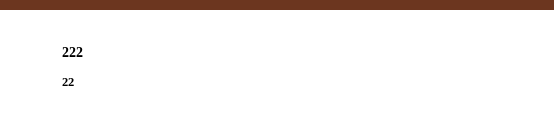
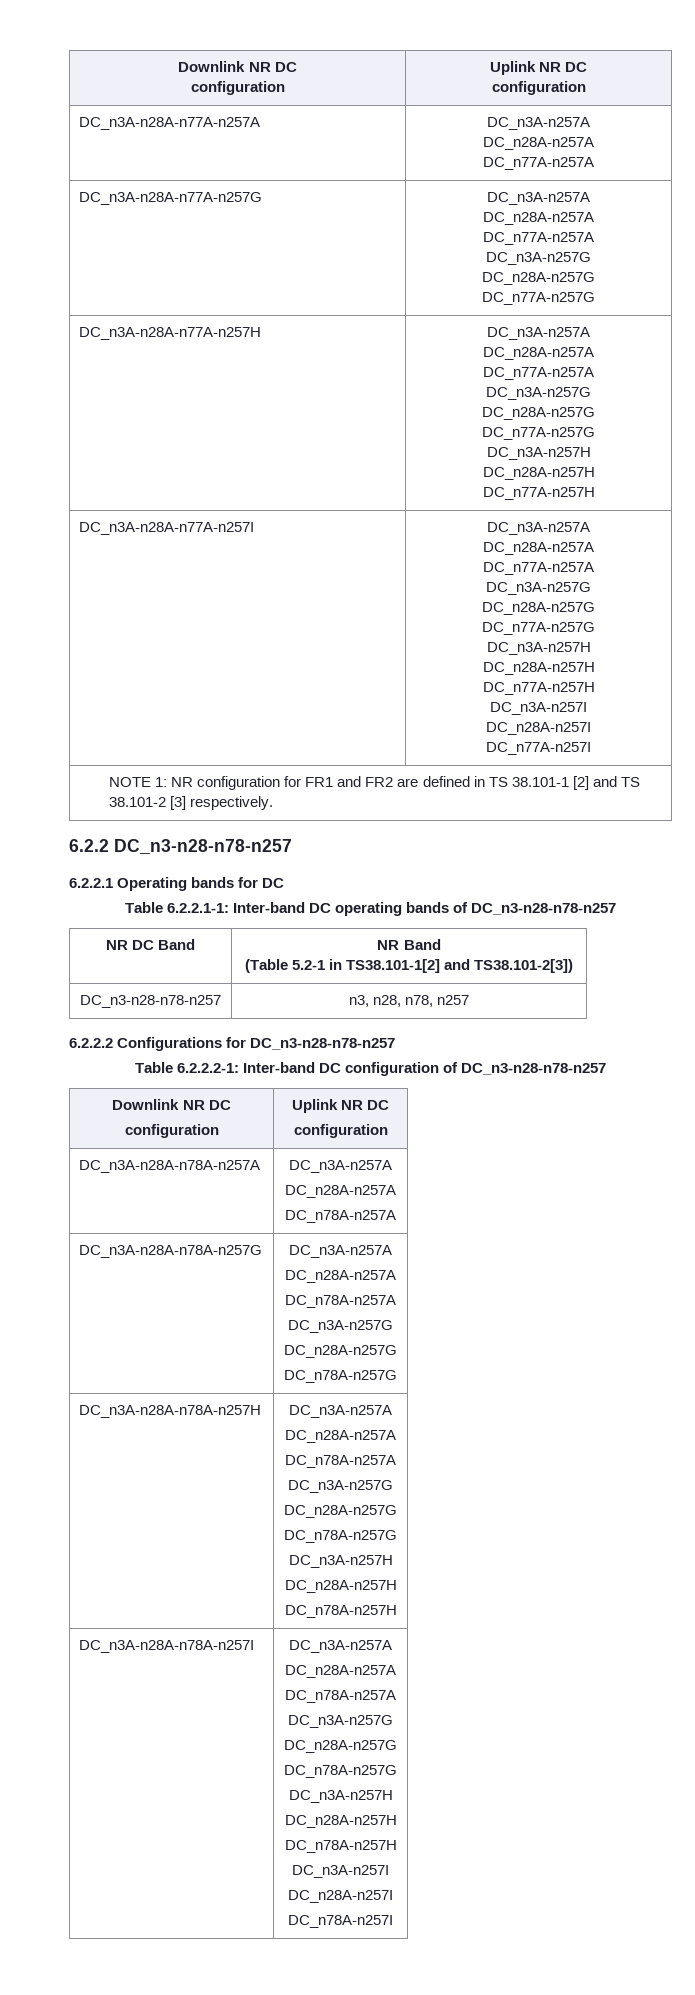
[62,47,83,57] [62,78,74,86] 222 // 22 -> [178,61,297,72] [190,81,285,95] [489,61,588,75] [491,81,586,95] [79,117,261,130] [487,117,590,130] [483,137,594,150] [483,157,594,170] [79,192,263,205] [487,192,590,205] [483,212,594,225] [483,232,594,245] [486,252,591,265] [482,272,595,285] [482,292,595,305] [79,327,262,340] [487,327,590,340] [483,347,594,360] [483,367,594,380] [486,387,591,400] [482,407,595,420] [482,427,595,440] [486,447,591,460] [482,467,595,480] [482,487,595,500] [79,522,255,535] [487,522,590,535] [483,542,594,555] [483,562,594,575] [486,582,591,595] [482,602,595,615] [482,622,595,635] [486,642,591,655] [482,662,595,675] [482,682,595,695] [490,702,587,715] [486,722,591,735] [486,742,591,755] [109,776,640,790] [109,796,274,810] [69,839,292,854] [69,877,285,891] [124,902,617,916] [105,939,196,950] [377,939,441,950] [244,959,574,973] [80,995,221,1008] [348,995,470,1007] [69,1037,396,1051] [134,1062,607,1076] [112,1099,231,1110] [124,1124,219,1138] [291,1099,390,1113] [293,1124,388,1138] [79,1160,261,1173] [289,1160,392,1173] [285,1185,396,1198] [285,1210,396,1223] [79,1245,263,1258] [289,1245,392,1258] [285,1270,396,1283] [285,1295,396,1308] [288,1320,393,1333] [284,1345,397,1358] [284,1370,397,1383] [79,1405,262,1418] [289,1405,392,1418] [285,1430,396,1443] [285,1455,396,1468] [288,1480,393,1493] [284,1505,397,1518] [284,1530,397,1543] [288,1555,393,1568] [284,1580,397,1593] [284,1605,397,1618] [79,1640,255,1653] [289,1640,392,1653] [285,1665,396,1678] [285,1690,396,1703] [288,1715,393,1728] [284,1740,397,1753] [284,1765,397,1778] [288,1790,393,1803] [284,1815,397,1828] [284,1840,397,1853] [292,1865,389,1878] [288,1890,393,1903] [288,1915,393,1928] Downlink NR DC // configuration | Uplink NR DC // configuration // DC_n3A-n28A-n77A-n257A | DC_n3A-n257A // DC_n28A-n257A // DC_n77A-n257A // DC_n3A-n28A-n77A-n257G | DC_n3A-n257A // DC_n28A-n257A // DC_n77A-n257A // DC_n3A-n257G // DC_n28A-n257G // DC_n77A-n257G // DC_n3A-n28A-n77A-n257H | DC_n3A-n257A // DC_n28A-n257A // DC_n77A-n257A // DC_n3A-n257G // DC_n28A-n257G // DC_n77A-n257G // DC_n3A-n257H // DC_n28A-n257H // DC_n77A-n257H // DC_n3A-n28A-n77A-n257I | DC_n3A-n257A // DC_n28A-n257A // DC_n77A-n257A // DC_n3A-n257G // DC_n28A-n257G // DC_n77A-n257G // DC_n3A-n257H // DC_n28A-n257H // DC_n77A-n257H // DC_n3A-n257I // DC_n28A-n257I // DC_n77A-n257I // NOTE 1: NR configuration for FR1 and FR2 are defined in TS 38.101-1 [2] and TS 38.101-2 [3] respectively. // 6.2.2 DC_n3-n28-n78-n257 // 6.2.2.1 Operating bands for DC // Table 6.2.2.1-1: Inter-band DC operating bands of DC_n3-n28-n78-n257 // NR DC Band | NR Band // (Table 5.2-1 in TS38.101-1[2] and TS38.101-2[3]) // DC_n3-n28-n78-n257 | n3, n28, n78, n257 // 6.2.2.2 Configurations for DC_n3-n28-n78-n257 // Table 6.2.2.2-1: Inter-band DC configuration of DC_n3-n28-n78-n257 // Downlink NR DC // configuration | Uplink NR DC // configuration // DC_n3A-n28A-n78A-n257A | DC_n3A-n257A // DC_n28A-n257A // DC_n78A-n257A // DC_n3A-n28A-n78A-n257G | DC_n3A-n257A // DC_n28A-n257A // DC_n78A-n257A // DC_n3A-n257G // DC_n28A-n257G // DC_n78A-n257G // DC_n3A-n28A-n78A-n257H | DC_n3A-n257A // DC_n28A-n257A // DC_n78A-n257A // DC_n3A-n257G // DC_n28A-n257G // DC_n78A-n257G // DC_n3A-n257H // DC_n28A-n257H // DC_n78A-n257H // DC_n3A-n28A-n78A-n257I | DC_n3A-n257A // DC_n28A-n257A // DC_n78A-n257A // DC_n3A-n257G // DC_n28A-n257G // DC_n78A-n257G // DC_n3A-n257H // DC_n28A-n257H // DC_n78A-n257H // DC_n3A-n257I // DC_n28A-n257I // DC_n78A-n257I

